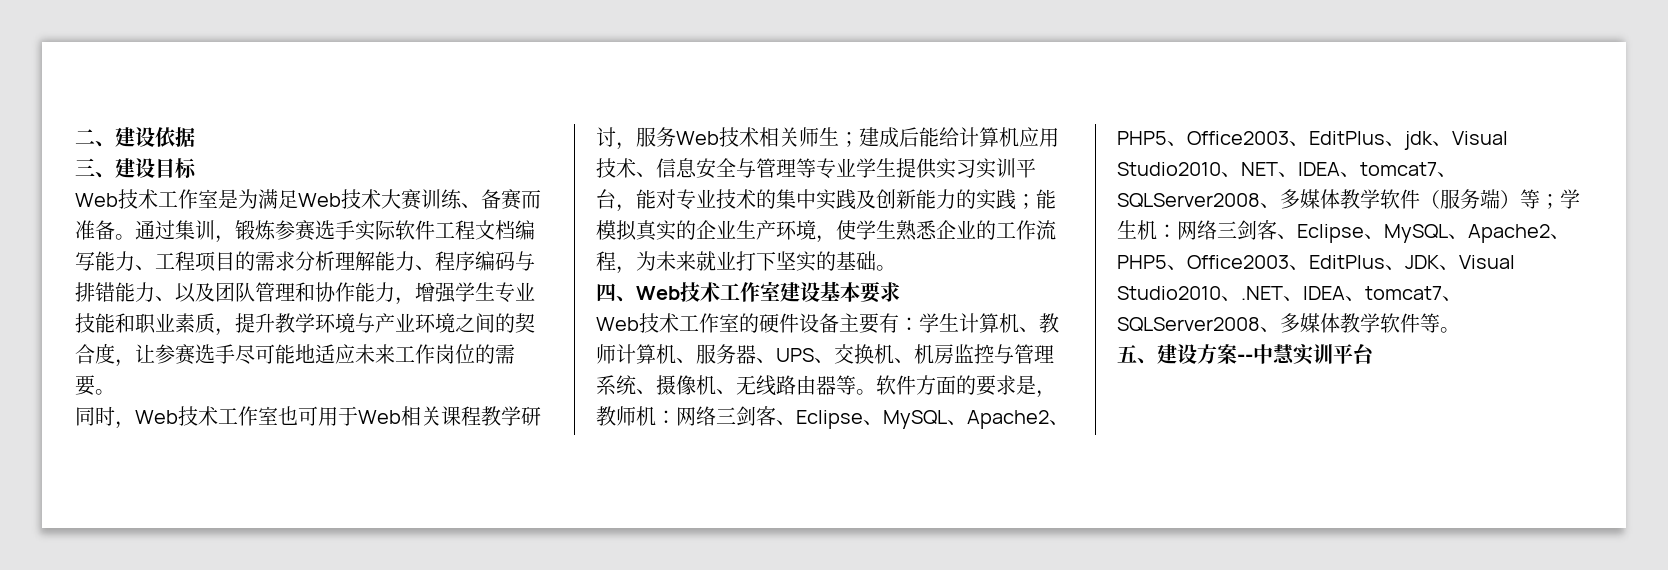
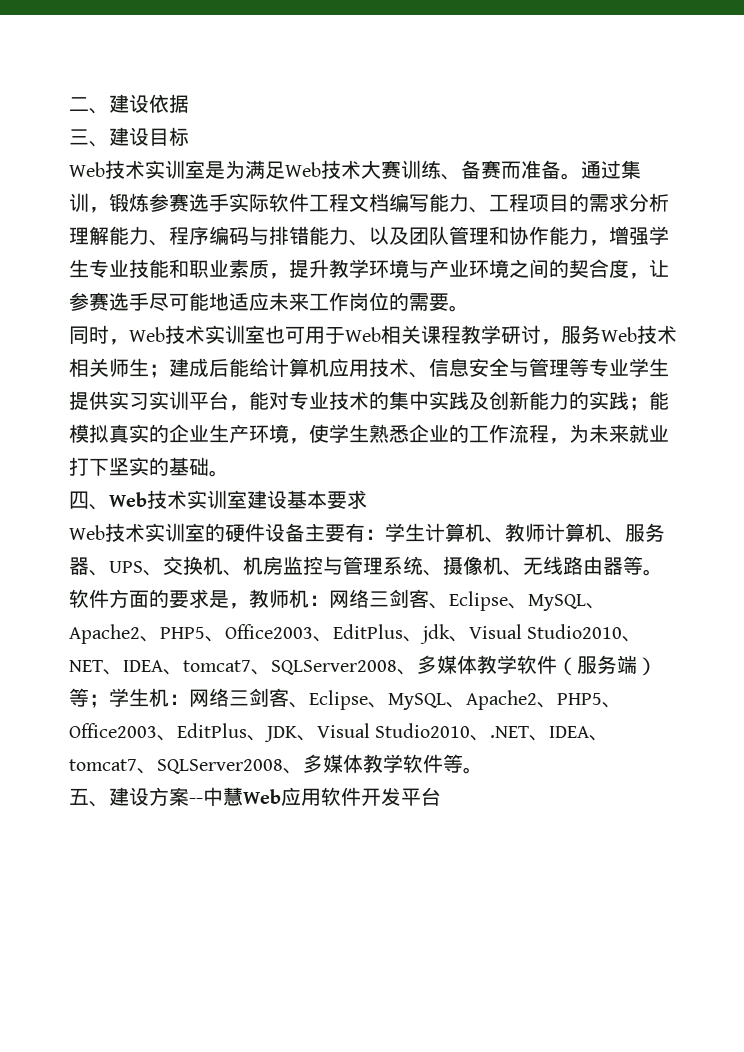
[158,189,198,209] 工作 -> [145,160,185,179] 实训
[218,406,258,426] 工作 -> [205,325,245,344] 实训
[720,282,760,302] 工作 -> [187,490,227,509] 实训
[679,313,719,333] 工作 -> [145,523,185,542] 实训
[1293,344,1333,365] 实训 -> [243,787,401,806] Web应用软件开发

